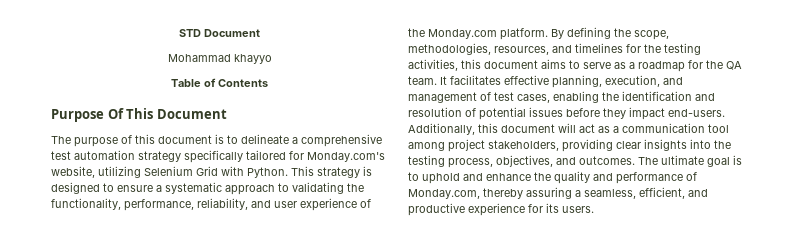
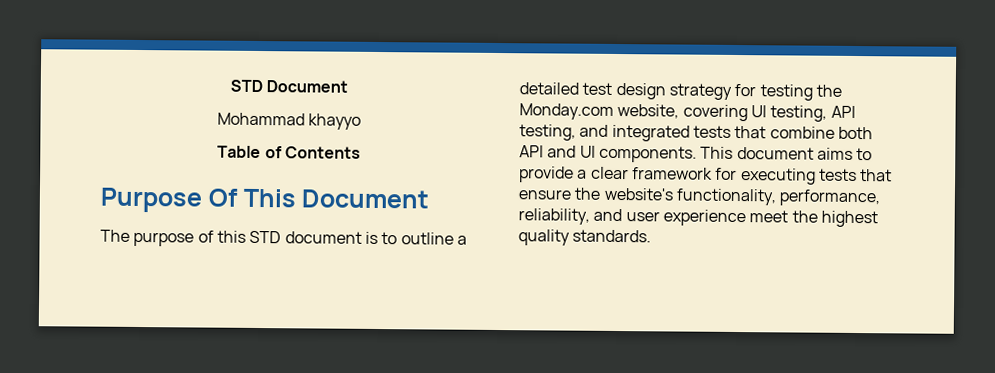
(155, 139) none -> [249,230,282,244] STD
[241,134,382,147] [51,150,385,163] [51,166,372,178] [51,182,364,195] delineate a comprehensive test automation strategy specifically tailored for Monday.com's website, utilizing Selenium Grid with Python. This strategy is designed to ensure a systematic approach to validating the -> [400,232,467,245] [519,82,842,101] [519,103,856,122] [519,124,873,142] [519,145,873,163] [519,166,893,185] [518,187,673,201] outline a detailed test design strategy for testing the Monday.com website, covering UI testing, API testing, and integrated tests that combine both API and UI components. This document aims to provide a clear framework for executing tests that ensure the website's
[360,199,371,208] [408,27,669,40] [408,43,701,55] [408,59,742,72] [408,75,683,88] [408,91,715,103] [408,107,725,120] [408,123,729,135] [408,139,731,152] [408,155,742,168] [408,171,697,184] [408,187,708,199] [408,203,594,216] of the Monday.com platform. By defining the scope, methodologies, resources, and timelines for the testing activities, this document aims to serve as a roadmap for the QA team. It facilitates effective planning, execution, and management of test cases, enabling the identification and resolution of potential issues before they impact end-users. Additionally, this document will act as a communication tool among project stakeholders, providing clear insights into the testing process, objectives, and outcomes. The ultimate goal is to uphold and enhance the quality and performance of Monday.com, thereby assuring a seamless, efficient, and productive experience for its users. -> [749,210,878,228] [518,229,652,246] meet the highest quality standards.

